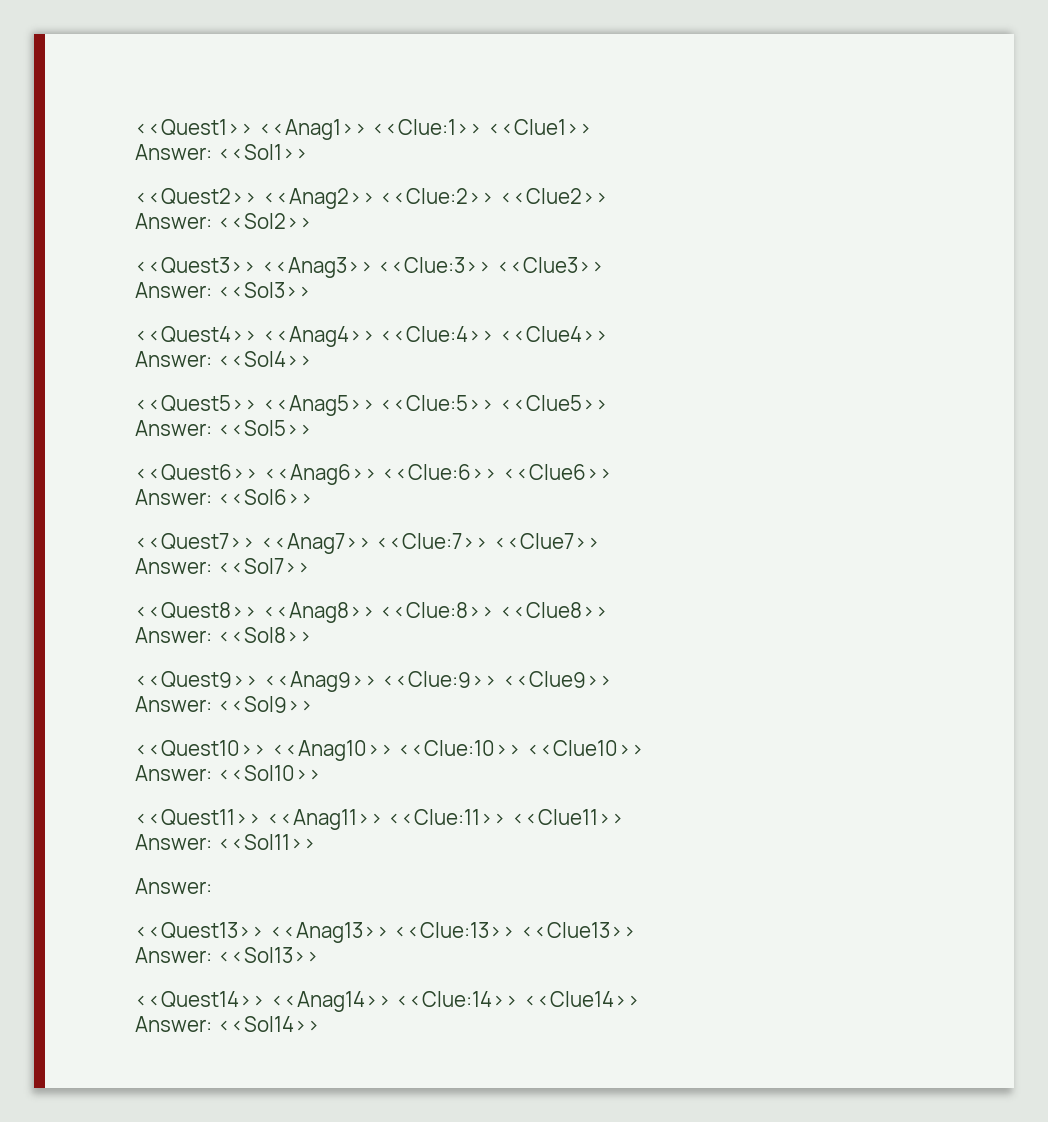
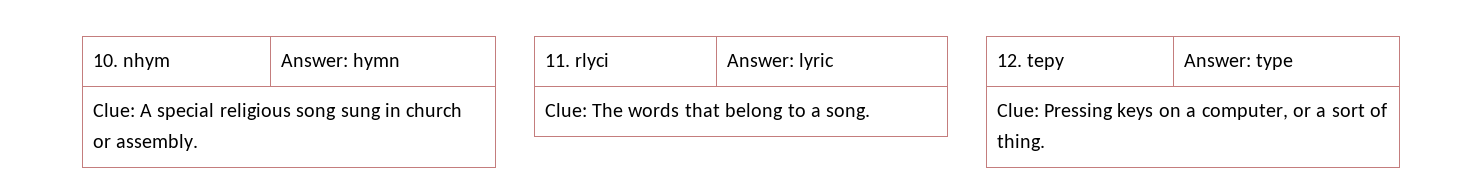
[135,119,592,140] [135,144,308,160] [135,188,608,209] [135,213,312,229] [135,257,604,278] [135,282,311,298] [135,326,608,347] [135,351,312,367] [135,395,608,416] [135,420,312,436] [135,464,612,485] [135,489,313,505] [135,533,600,554] [135,558,310,574] [135,602,608,623] [135,627,312,643] [135,671,612,692] [135,696,313,713] [135,740,644,761] [135,765,321,781] [135,809,624,830] [135,834,316,850] [135,878,212,894] [135,922,636,943] [135,947,319,963] [135,991,640,1012] [135,1016,320,1032] <<Quest1>> <<Anag1>> <<Clue:1>> <<Clue1>> // Answer: <<Sol1>> // <<Quest2>> <<Anag2>> <<Clue:2>> <<Clue2>> // Answer: <<Sol2>> // <<Quest3>> <<Anag3>> <<Clue:3>> <<Clue3>> // Answer: <<Sol3>> // <<Quest4>> <<Anag4>> <<Clue:4>> <<Clue4>> // Answer: <<Sol4>> // <<Quest5>> <<Anag5>> <<Clue:5>> <<Clue5>> // Answer: <<Sol5>> // <<Quest6>> <<Anag6>> <<Clue:6>> <<Clue6>> // Answer: <<Sol6>> // <<Quest7>> <<Anag7>> <<Clue:7>> <<Clue7>> // Answer: <<Sol7>> // <<Quest8>> <<Anag8>> <<Clue:8>> <<Clue8>> // Answer: <<Sol8>> // <<Quest9>> <<Anag9>> <<Clue:9>> <<Clue9>> // Answer: <<Sol9>> // <<Quest10>> <<Anag10>> <<Clue:10>> <<Clue10>> // Answer: <<Sol10>> // <<Quest11>> <<Anag11>> <<Clue:11>> <<Clue11>> // Answer: <<Sol11>> // Answer: // <<Quest13>> <<Anag13>> <<Clue:13>> <<Clue13>> // Answer: <<Sol13>> // <<Quest14>> <<Anag14>> <<Clue:14>> <<Clue14>> // Answer: <<Sol14>> -> [92,53,170,70] [280,53,400,70] [92,103,463,120] [92,134,198,151] [544,53,609,70] [726,53,834,70] [544,103,871,120] [996,54,1064,70] [1183,54,1293,70] [996,103,1388,120] [996,134,1045,151] 10. nhym | Answer: hymn // Clue: A special religious song sung in church or assembly. // 11. rlyci | Answer: lyric // Clue: The words that belong to a song. // 12. tepy | Answer: type // Clue: Pressing keys on a computer, or a sort of thing.

